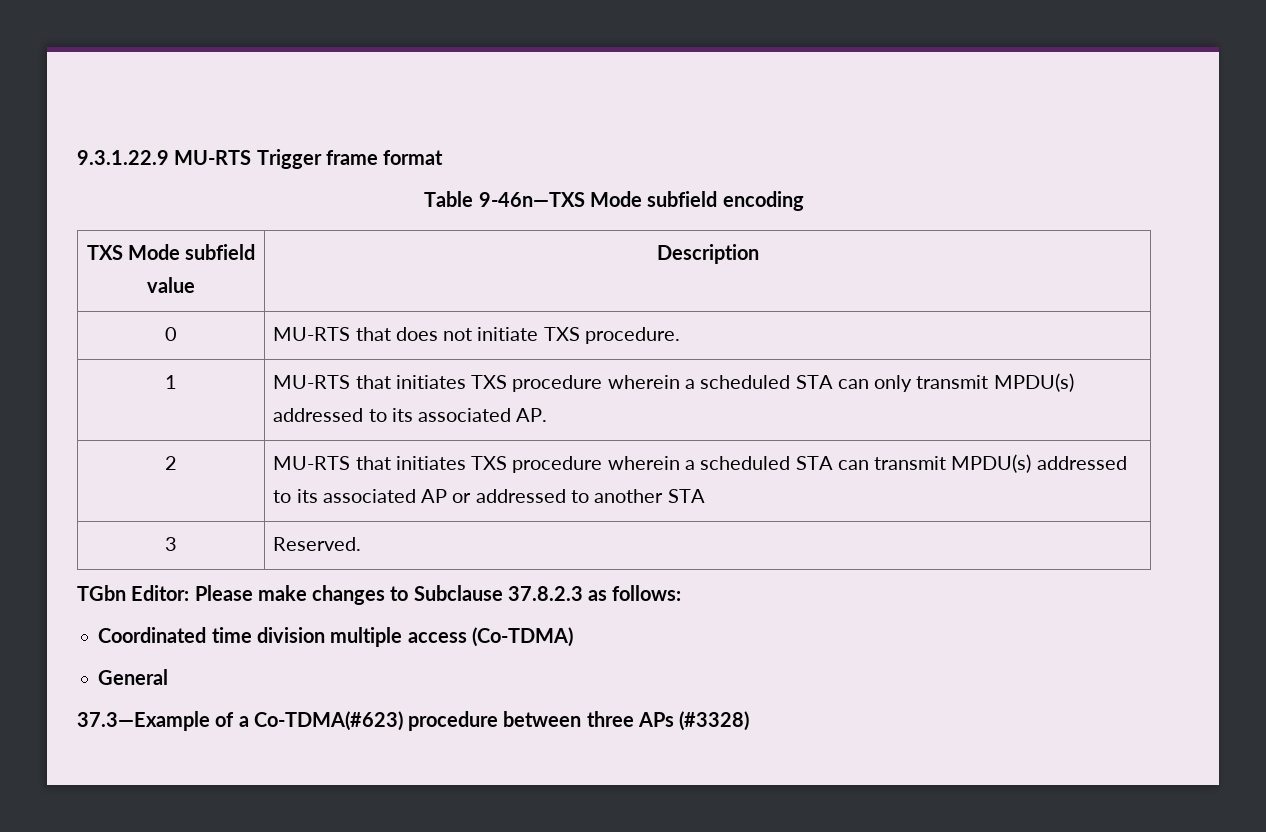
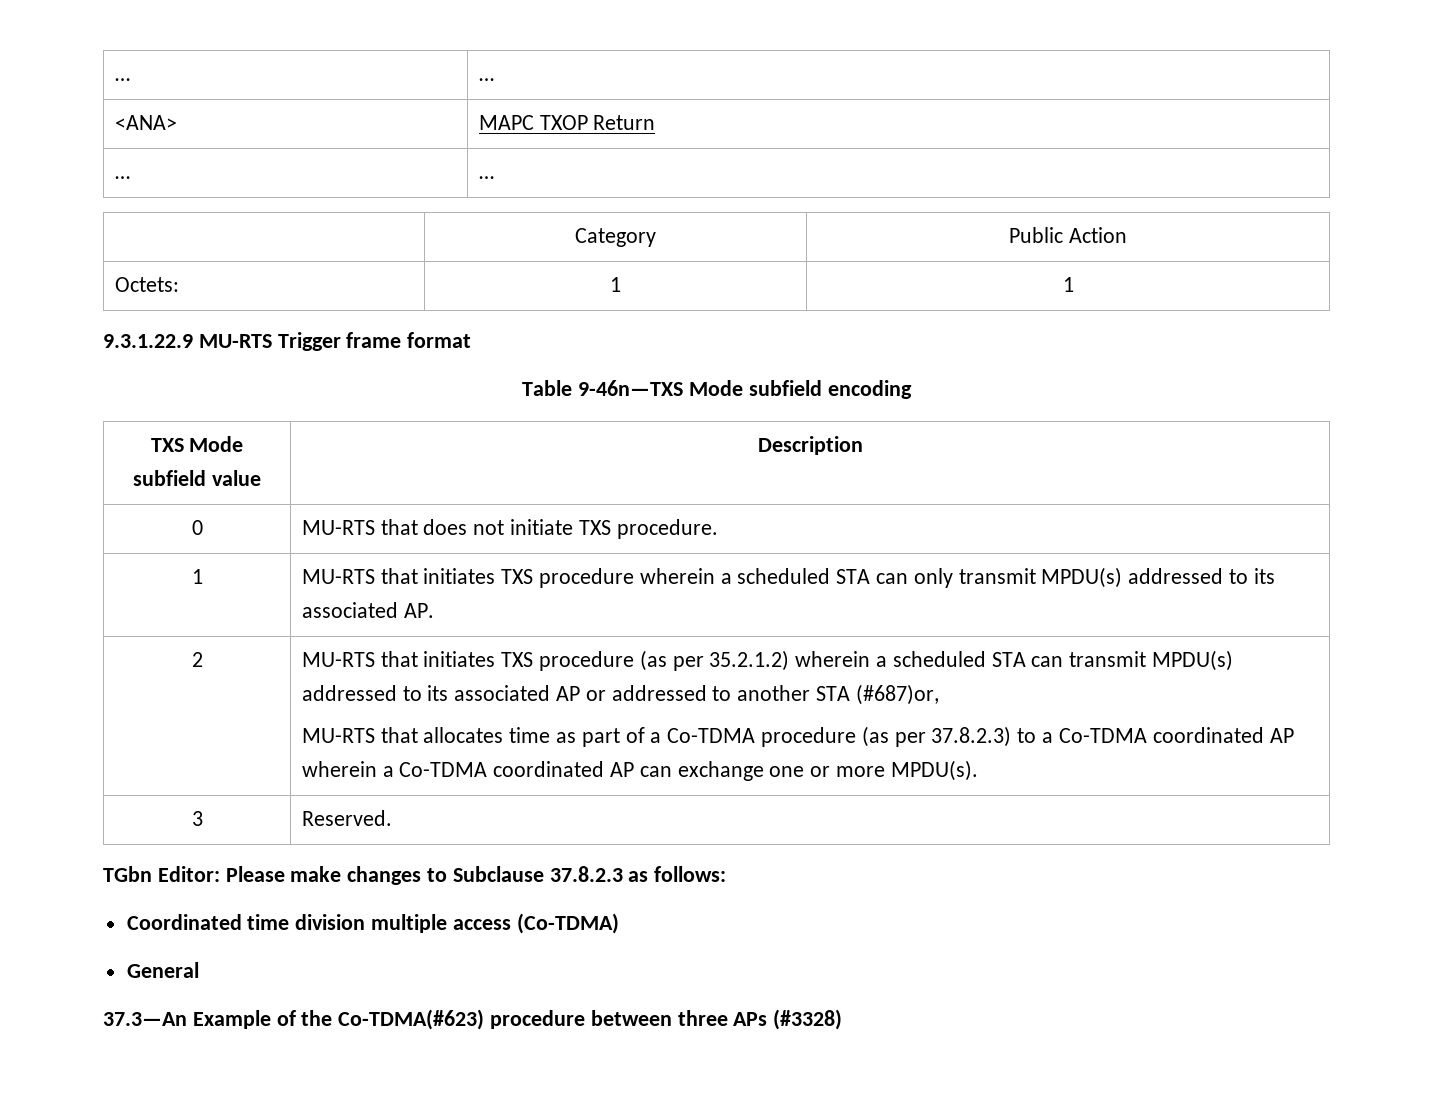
(77, 157) none -> [114,78,130,81] [478,78,494,81] [114,115,177,130] [478,115,656,130] [114,176,130,179] [478,176,494,179] [575,228,656,247] [1009,227,1127,243] [114,277,179,292] [610,277,621,292] [1062,277,1074,292] … | … // <ANA> | MAPC TXOP Return // … | … // | Category | Public Action // Octets: | 1 | 1 //
(603, 464) none -> [639,650,790,671] (as per 35.2.1.2)
(705, 496) none -> [855,684,939,705] [301,726,1294,747] [301,760,978,781] (#687)or, // MU-RTS that allocates time as part of a Co-TDMA procedure (as per 37.8.2.3) to a Co-TDMA coordinated AP wherein a Co-TDMA coordinated AP can exchange one or more MPDU(s).
[77,711,249,731] 37.3—Example of a -> [103,1010,333,1029] 37.3—An Example of the

